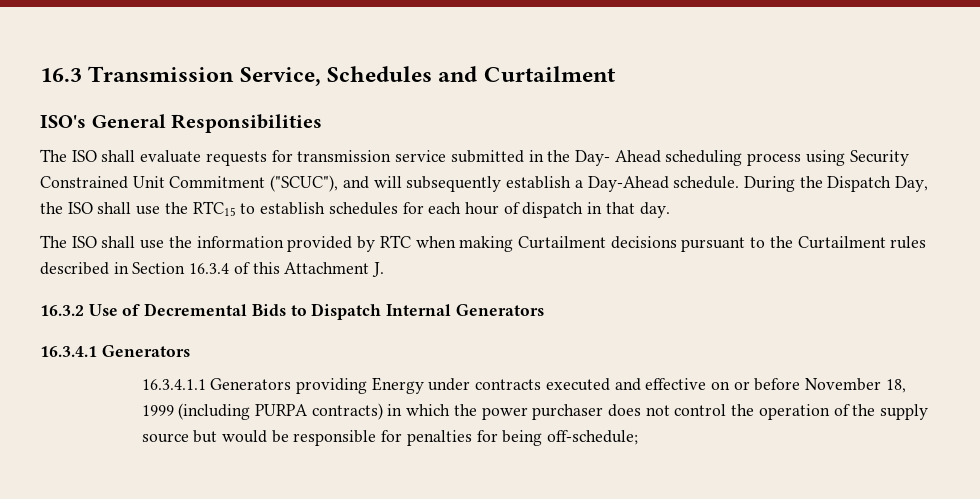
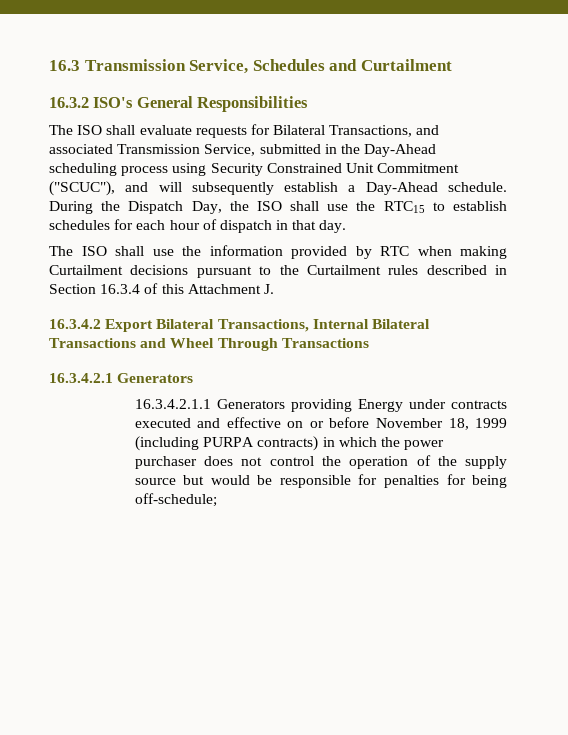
(616, 74) none -> [49,97,89,108] 16.3.2
[297,150,447,162] transmission service -> [273,125,440,137] [49,144,256,156] Bilateral Transactions, and associated Transmission Service,
[574,150,661,166] Day- Ahead -> [364,144,437,157] Day-Ahead
[40,303,544,320] [40,345,190,357] [141,379,206,390] 16.3.2 Use of Decremental Bids to Dispatch Internal Generators // 16.3.4.1 Generators // 16.3.4.1.1 -> [49,319,430,332] [49,338,369,351] [49,373,194,383] [134,399,211,409] 16.3.4.2 Export Bilateral Transactions, Internal Bilateral Transactions and Wheel Through Transactions // 16.3.4.2.1 Generators // 16.3.4.2.1.1

